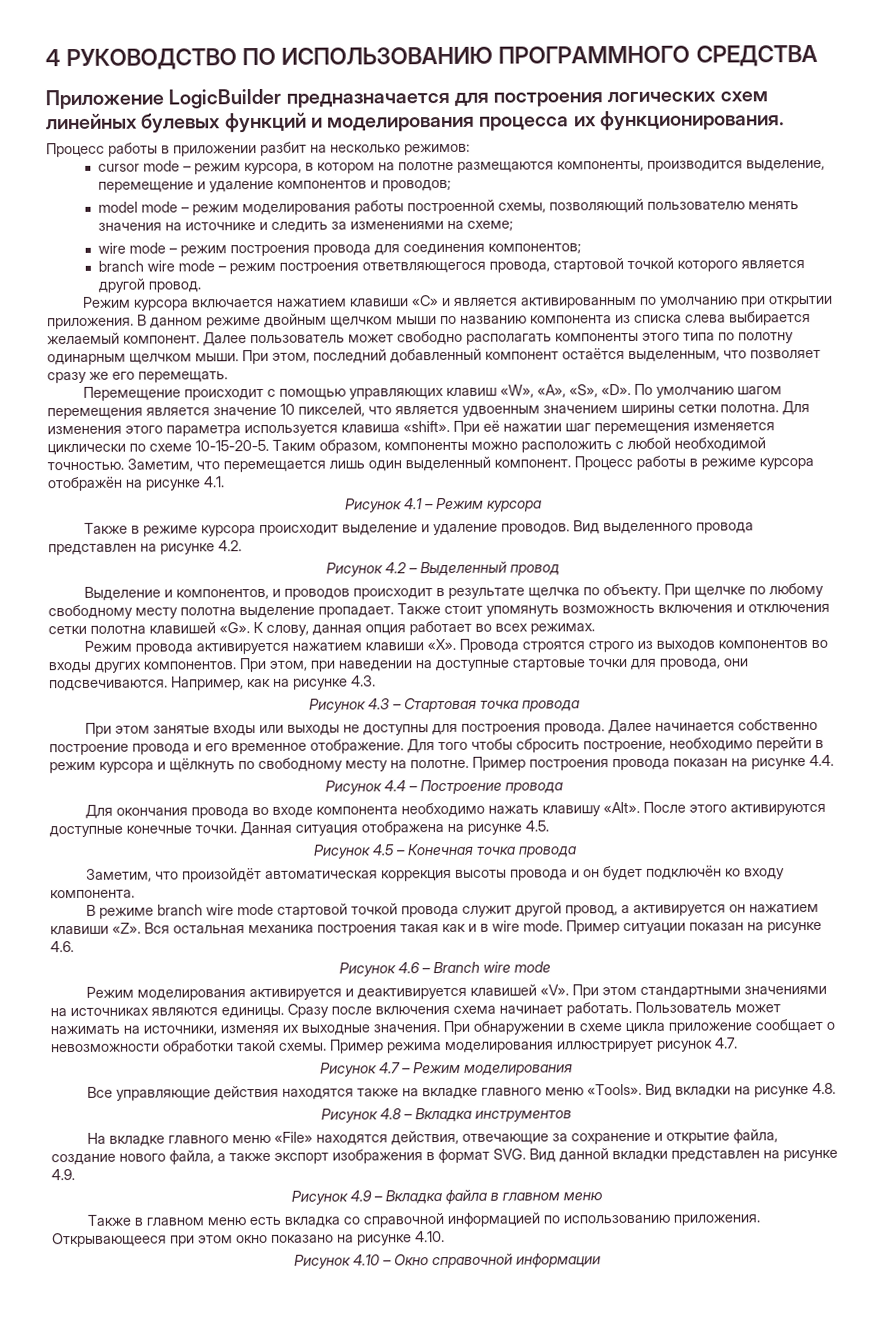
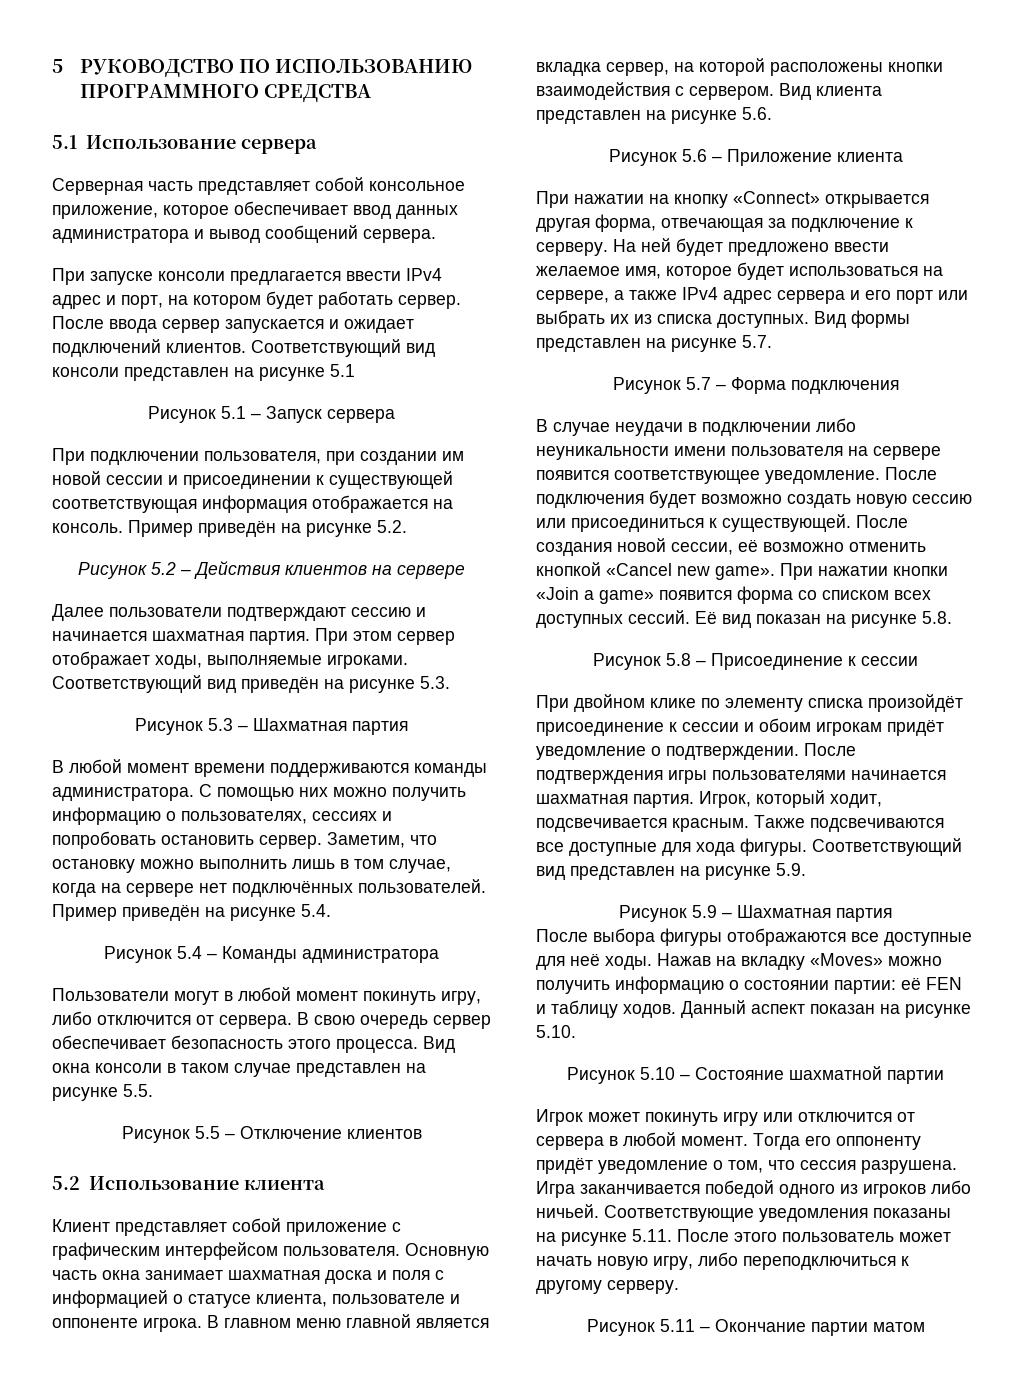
[45,49,60,67] 4 -> [52,59,63,73] 5
[45,88,768,110] [46,110,785,133] [46,141,470,158] [98,159,826,175] [98,179,452,193] [98,198,800,216] [98,220,514,233] [98,242,582,257] [98,257,806,275] [98,278,202,293] [82,295,834,311] [47,311,811,330] [47,330,794,347] [47,348,821,366] [47,371,228,384] [83,383,783,401] [47,401,810,420] [47,420,775,437] [47,437,766,456] [47,455,814,473] [47,476,225,492] [344,497,542,513] [84,520,755,537] [48,540,242,556] [326,561,560,577] [84,582,825,601] [48,603,830,620] [48,620,595,636] [84,638,829,655] [48,657,749,674] [49,675,376,692] [308,697,580,713] [85,718,819,737] [49,737,824,756] [49,754,834,774] [325,779,563,795] [85,801,827,819] [49,820,549,838] [312,843,577,859] [86,865,786,883] [50,889,135,899] [86,902,820,919] [50,920,822,936] [50,941,74,953] [339,961,551,977] [86,984,828,1001] [50,1001,781,1019] [50,1018,835,1036] [51,1037,738,1055] [319,1061,573,1077] [87,1082,837,1101] [320,1107,572,1123] [87,1129,779,1147] [51,1148,838,1166] [51,1169,75,1181] [290,1189,602,1205] [87,1212,762,1228] [52,1231,445,1248] [293,1253,601,1269] Приложение LogicBuilder предназначается для построения логических схем линейных булевых функций и моделирования процесса их функционирования. // Процесс работы в приложении разбит на несколько режимов: // cursor mode – режим курсора, в котором на полотне размещаются компоненты, производится выделение, перемещение и удаление компонентов и проводов; // model mode – режим моделирования работы построенной схемы, позволяющий пользователю менять значения на источнике и следить за изменениями на схеме; // wire mode – режим построения провода для соединения компонентов; // branch wire mode – режим построения ответвляющегося провода, стартовой точкой которого является другой провод. // Режим курсора включается нажатием клавиши «C» и является активированным по умолчанию при открытии приложения. В данном режиме двойным щелчком мыши по названию компонента из списка слева выбирается желаемый компонент. Далее пользователь может свободно располагать компоненты этого типа по полотну одинарным щелчком мыши. При этом, последний добавленный компонент остаётся выделенным, что позволяет сразу же его перемещать. // Перемещение происходит с помощью управляющих клавиш «W», «A», «S», «D». По умолчанию шагом перемещения является значение 10 пикселей, что является удвоенным значением ширины сетки полотна. Для изменения этого параметра используется клавиша «shift». При её нажатии шаг перемещения изменяется циклически по схеме 10-15-20-5. Таким образом, компоненты можно расположить с любой необходимой точностью. Заметим, что перемещается лишь один выделенный компонент. Процесс работы в режиме курсора отображён на рисунке 4.1. // Рисунок 4.1 – Режим курсора // Также в режиме курсора происходит выделение и удаление проводов. Вид выделенного провода представлен на рисунке 4.2. // Рисунок 4.2 – Выделенный провод // Выделение и компонентов, и проводов происходит в результате щелчка по объекту. При щелчке по любому свободному месту полотна выделение пропадает. Также стоит упомянуть возможность включения и отключения сетки полотна клавишей «G». К слову, данная опция работает во всех режимах. // Режим провода активируется нажатием клавиши «X». Провода строятся строго из выходов компонентов во входы других компонентов. При этом, при наведении на доступные стартовые точки для провода, они подсвечиваются. Например, как на рисунке 4.3. // Рисунок 4.3 – Стартовая точка провода // При этом занятые входы или выходы не доступны для построения провода. Далее начинается собственно построение провода и его временное отображение. Для того чтобы сбросить построение, необходимо перейти в режим курсора и щёлкнуть по свободному месту на полотне. Пример построения провода показан на рисунке 4.4. // Рисунок 4.4 – Построение провода // Для окончания провода во входе компонента необходимо нажать клавишу «Alt». После этого активируются доступные конечные точки. Данная ситуация отображена на рисунке 4.5. // Рисунок 4.5 – Конечная точка провода // Заметим, что произойдёт автоматическая коррекция высоты провода и он будет подключён ко входу компонента. // В режиме branch wire mode стартовой точкой провода служит другой провод, а активируется он нажатием клавиши «Z». Вся остальная механика построения такая как и в wire mode. Пример ситуации показан на рисунке 4.6. // Рисунок 4.6 – Branch wire mode // Режим моделирования активируется и деактивируется клавишей «V». При этом стандартными значениями на источниках являются единицы. Сразу после включения схема начинает работать. Пользователь может нажимать на источники, изменяя их выходные значения. При обнаружении в схеме цикла приложение сообщает о невозможности обработки такой схемы. Пример режима моделирования иллюстрирует рисунок 4.7. // Рисунок 4.7 – Режим моделирования // Все управляющие действия находятся также на вкладке главного меню «Tools». Вид вкладки на рисунке 4.8. // Рисунок 4.8 – Вкладка инструментов // На вкладке главного меню «File» находятся действия, отвечающие за сохранение и открытие файла, создание нового файла, а также экспорт изображения в формат SVG. Вид данной вкладки представлен на рисунке 4.9. // Рисунок 4.9 – Вкладка файла в главном меню // Также в главном меню есть вкладка со справочной информацией по использованию приложения. Открывающееся при этом окно показано на рисунке 4.10. // Рисунок 4.10 – Окно справочной информации -> [52,135,317,154] [52,177,465,195] [52,201,458,219] [52,225,436,243] [52,268,442,285] [52,291,461,309] [52,316,414,333] [52,339,435,357] [52,364,355,381] [148,406,395,423] [52,448,464,465] [52,471,453,489] [52,495,453,513] [52,520,407,537] [78,561,465,579] [52,604,426,621] [52,628,455,645] [52,651,408,669] [52,675,450,693] [135,718,408,735] [52,759,487,777] [52,784,466,801] [52,807,392,825] [52,831,437,849] [52,859,451,873] [52,879,486,897] [52,904,331,921] [104,946,439,963] [52,987,481,1005] [52,1011,491,1029] [52,1035,455,1053] [52,1063,426,1077] [52,1084,153,1101] [121,1126,422,1143] [52,1176,325,1190] [52,1218,401,1236] [52,1242,489,1260] [52,1270,444,1284] [52,1290,460,1308] [52,1314,489,1332] [536,58,943,76] [536,82,882,100] [536,107,772,124] [608,149,903,166] [536,191,929,208] [536,214,913,232] [536,238,889,256] [536,262,943,280] [536,287,968,304] [536,310,910,328] [536,335,772,352] [612,377,899,394] [536,418,856,436] [536,446,941,460] [536,467,937,484] [536,490,972,508] [536,514,908,532] [536,538,926,556] [536,562,948,580] [536,586,931,604] [536,610,952,628] [593,653,918,670] [536,694,963,712] [536,718,944,736] [536,743,856,760] [536,770,946,784] [536,790,882,808] [536,815,944,832] [536,838,962,856] [536,863,806,880] [619,905,892,922] [536,928,972,946] [536,953,942,970] [536,976,962,994] [536,1000,971,1018] [536,1025,576,1038] [567,1066,944,1084] [536,1109,915,1126] [536,1132,921,1150] [536,1157,957,1174] [536,1180,971,1198] [536,1204,951,1222] [536,1229,951,1246] [536,1252,909,1270] [536,1280,679,1294] [586,1319,925,1336] 5.1 Использование сервера // Серверная часть представляет собой консольное приложение, которое обеспечивает ввод данных администратора и вывод сообщений сервера. // При запуске консоли предлагается ввести IPv4 адрес и порт, на котором будет работать сервер. После ввода сервер запускается и ожидает подключений клиентов. Соответствующий вид консоли представлен на рисунке 5.1 // Рисунок 5.1 – Запуск сервера // При подключении пользователя, при создании им новой сессии и присоединении к существующей соответствующая информация отображается на консоль. Пример приведён на рисунке 5.2. // Рисунок 5.2 – Действия клиентов на сервере // Далее пользователи подтверждают сессию и начинается шахматная партия. При этом сервер отображает ходы, выполняемые игроками. Соответствующий вид приведён на рисунке 5.3. // Рисунок 5.3 – Шахматная партия // В любой момент времени поддерживаются команды администратора. С помощью них можно получить информацию о пользователях, сессиях и попробовать остановить сервер. Заметим, что остановку можно выполнить лишь в том случае, когда на сервере нет подключённых пользователей. Пример приведён на рисунке 5.4. // Рисунок 5.4 – Команды администратора // Пользователи могут в любой момент покинуть игру, либо отключится от сервера. В свою очередь сервер обеспечивает безопасность этого процесса. Вид окна консоли в таком случае представлен на рисунке 5.5. // Рисунок 5.5 – Отключение клиентов // 5.2 Использование клиента // Клиент представляет собой приложение с графическим интерфейсом пользователя. Основную часть окна занимает шахматная доска и поля с информацией о статусе клиента, пользователе и оппоненте игрока. В главном меню главной является вкладка сервер, на которой расположены кнопки взаимодействия с сервером. Вид клиента представлен на рисунке 5.6. // Рисунок 5.6 – Приложение клиента // При нажатии на кнопку «Connect» открывается другая форма, отвечающая за подключение к серверу. На ней будет предложено ввести желаемое имя, которое будет использоваться на сервере, а также IPv4 адрес сервера и его порт или выбрать их из списка доступных. Вид формы представлен на рисунке 5.7. // Рисунок 5.7 – Форма подключения // В случае неудачи в подключении либо неуникальности имени пользователя на сервере появится соответствующее уведомление. После подключения будет возможно создать новую сессию или присоединиться к существующей. После создания новой сессии, её возможно отменить кнопкой «Cancel new game». При нажатии кнопки «Join a game» появится форма со списком всех доступных сессий. Её вид показан на рисунке 5.8. // Рисунок 5.8 – Присоединение к сессии // При двойном клике по элементу списка произойдёт присоединение к сессии и обоим игрокам придёт уведомление о подтверждении. После подтверждения игры пользователями начинается шахматная партия. Игрок, который ходит, подсвечивается красным. Также подсвечиваются все доступные для хода фигуры. Соответствующий вид представлен на рисунке 5.9. // Рисунок 5.9 – Шахматная партия // После выбора фигуры отображаются все доступные для неё ходы. Нажав на вкладку «Moves» можно получить информацию о состоянии партии: её FEN и таблицу ходов. Данный аспект показан на рисунке 5.10. // Рисунок 5.10 – Состояние шахматной партии // Игрок может покинуть игру или отключится от сервера в любой момент. Тогда его оппоненту придёт уведомление о том, что сессия разрушена. Игра заканчивается победой одного из игроков либо ничьей. Соответствующие уведомления показаны на рисунке 5.11. После этого пользователь может начать новую игру, либо переподключиться к другому серверу. // Рисунок 5.11 – Окончание партии матом

